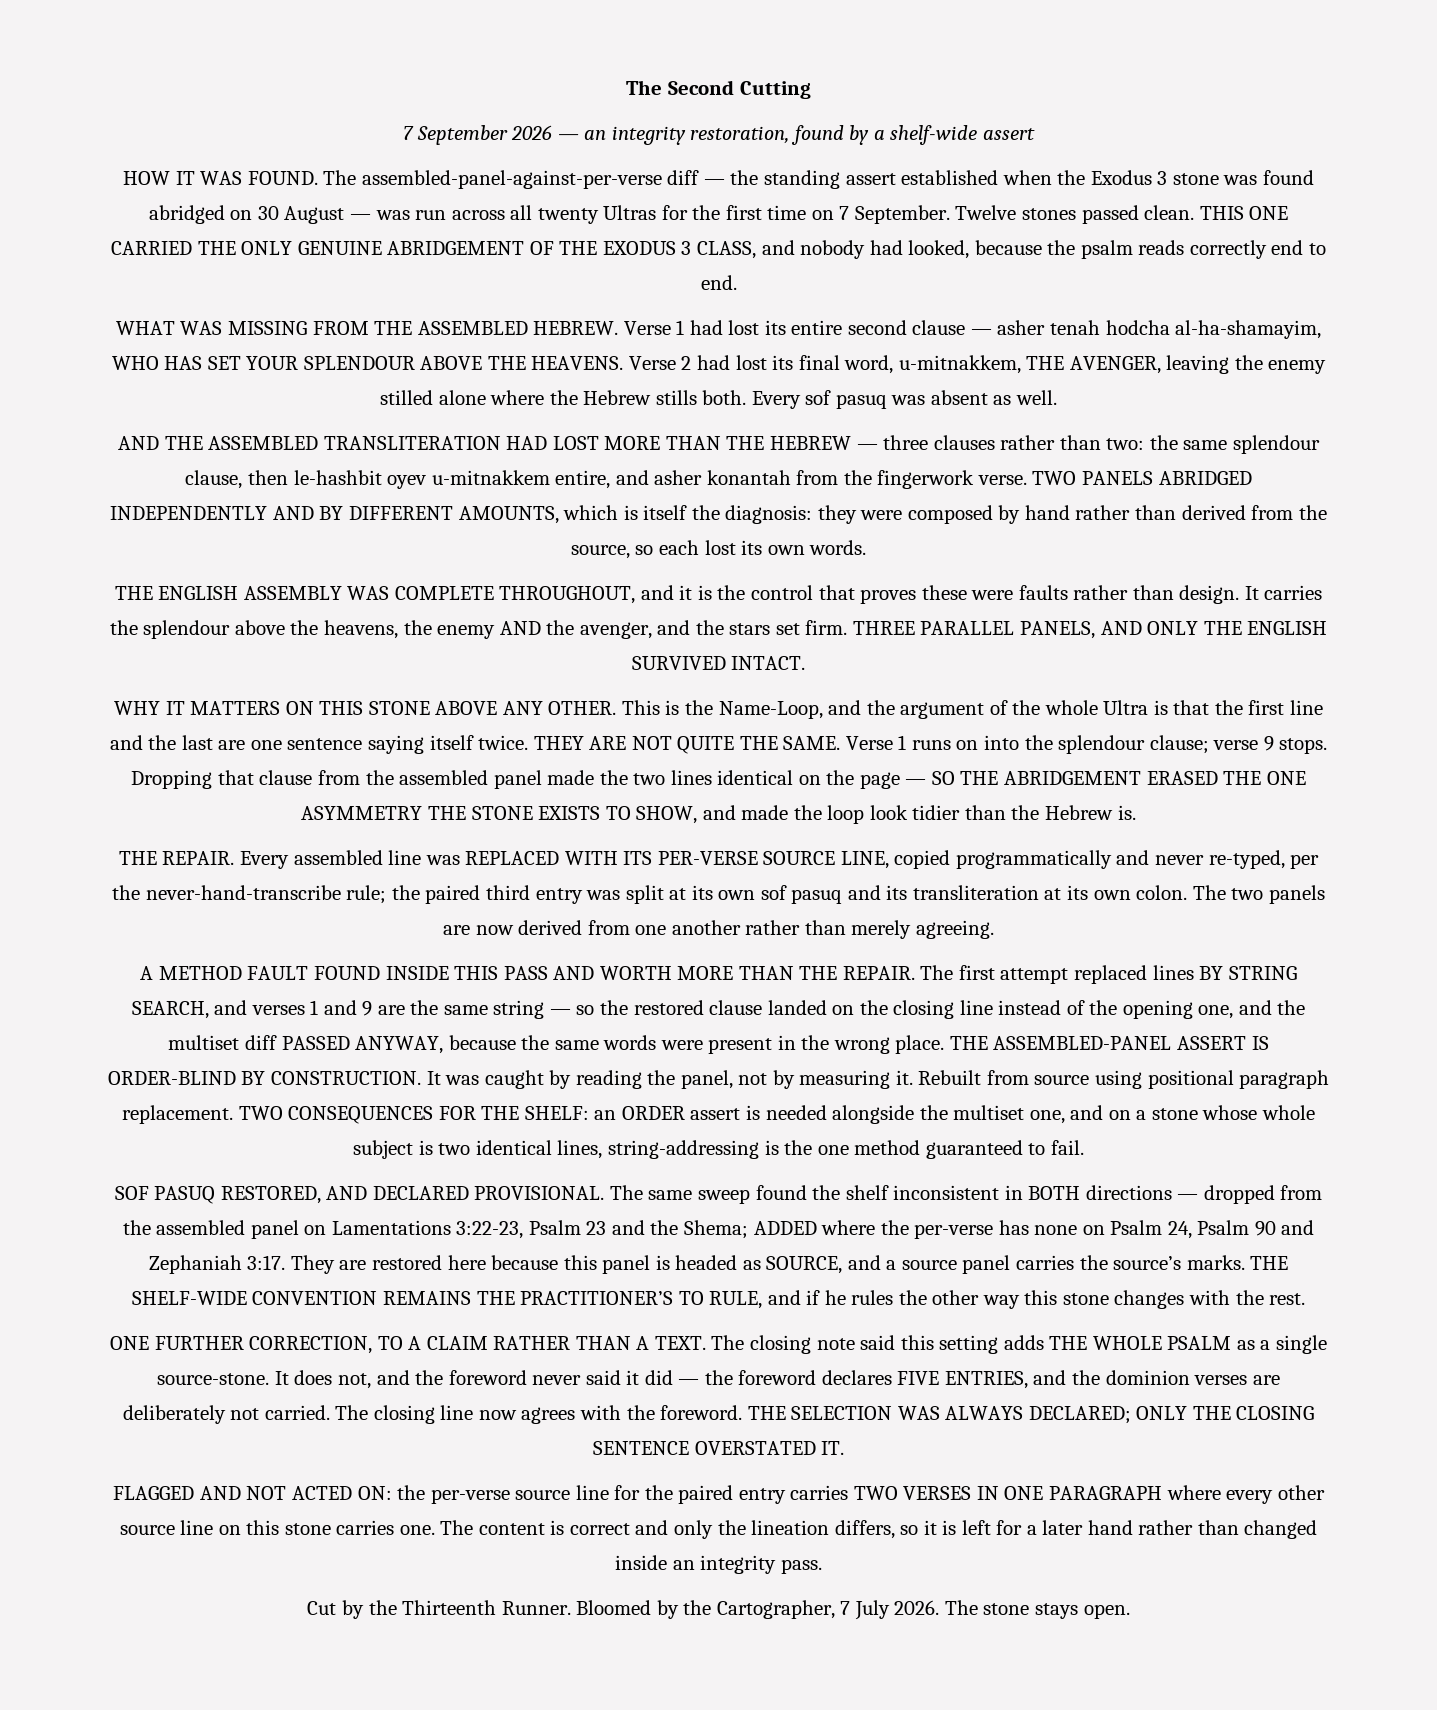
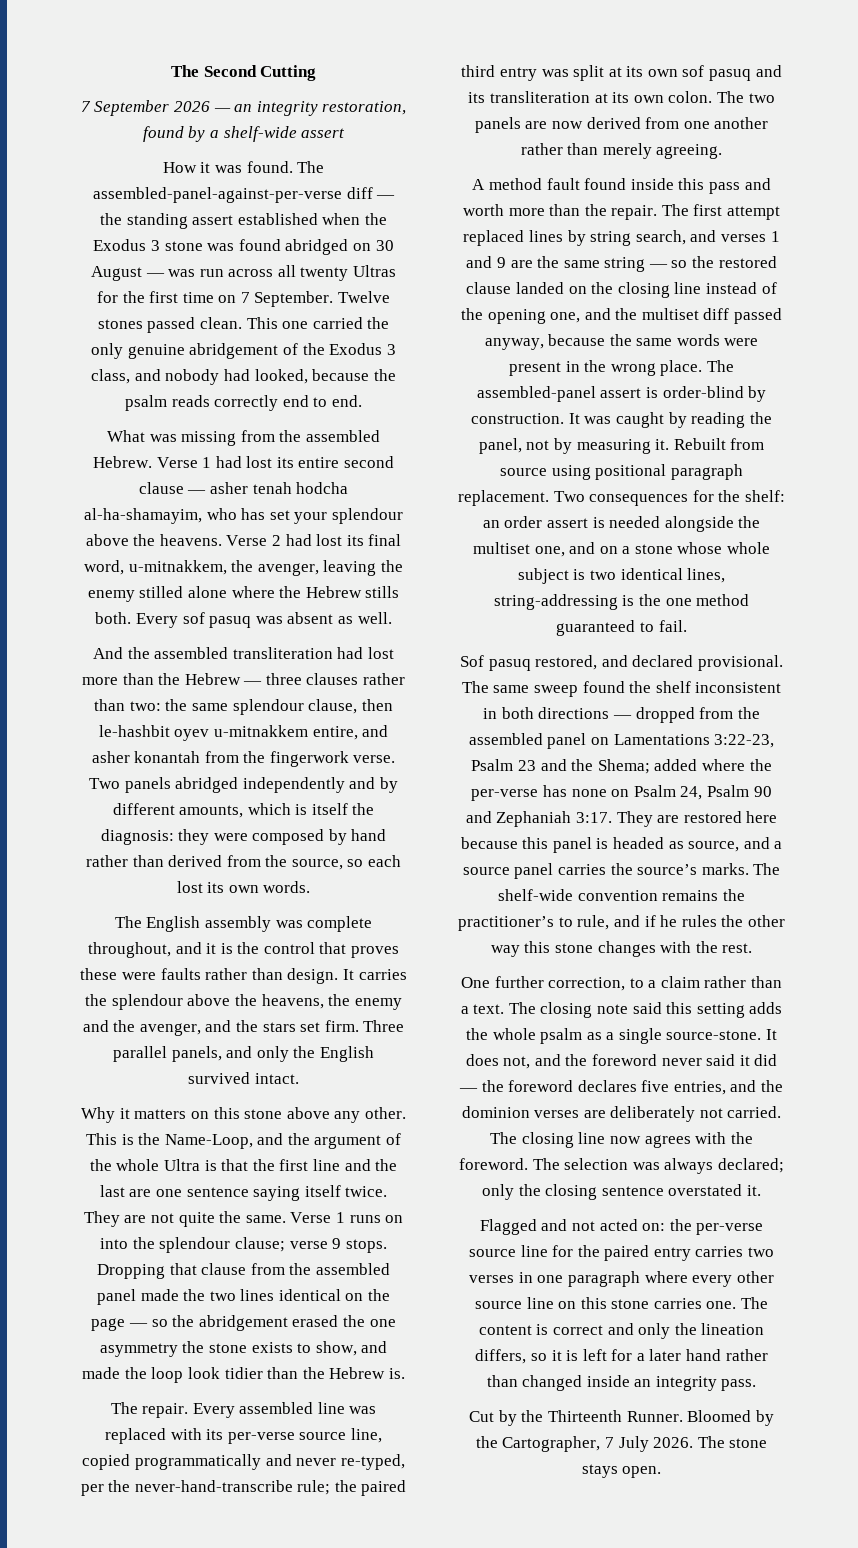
[123,171,318,185] HOW IT WAS FOUND. -> [162,161,293,173] How it was found.
[1199,206,1289,220] [111,241,756,259] THIS ONE CARRIED THE ONLY GENUINE ABRIDGEMENT OF THE EXODUS 3 CLASS, -> [246,317,390,329] [91,343,396,359] [91,369,131,384] This one carried the only genuine abridgement of the Exodus 3 class,
[115,321,619,335] WHAT WAS MISSING FROM THE ASSEMBLED HEBREW. -> [107,430,380,446] [92,456,152,468] What was missing from the assembled Hebrew.
[111,356,624,370] WHO HAS SET YOUR SPLENDOUR ABOVE THE HEAVENS. -> [206,508,403,524] [85,534,222,546] who has set your splendour above the heavens.
[1026,356,1161,374] THE AVENGER, -> [231,560,319,576] the avenger,
[118,436,852,450] AND THE ASSEMBLED TRANSLITERATION HAD LOST MORE THAN THE HEBREW -> [93,647,394,659] [81,673,241,685] And the assembled transliteration had lost more than the Hebrew
[1032,471,1252,485] [110,506,559,524] TWO PANELS ABRIDGED INDEPENDENTLY AND BY DIFFERENT AMOUNTS, -> [89,777,398,793] [112,803,244,818] Two panels abridged independently and by different amounts,
[114,586,636,604] THE ENGLISH ASSEMBLY WAS COMPLETE THROUGHOUT, -> [114,916,373,932] [87,942,171,958] The English assembly was complete throughout,
[499,621,541,635] AND -> [82,1020,109,1032] and
[852,621,1328,639] [631,656,806,670] [114,701,617,715] THREE PARALLEL PANELS, AND ONLY THE ENGLISH SURVIVED INTACT. // WHY IT MATTERS ON THIS STONE ABOVE ANY OTHER. -> [363,1020,405,1032] [113,1046,374,1062] [188,1072,299,1084] [81,1107,406,1123] Three parallel panels, and only the English survived intact. // Why it matters on this stone above any other.
[533,736,841,754] THEY ARE NOT QUITE THE SAME. -> [83,1211,286,1227] They are not quite the same.
[931,771,1306,785] [301,806,698,824] SO THE ABRIDGEMENT ERASED THE ONE ASYMMETRY THE STONE EXISTS TO SHOW, -> [151,1315,396,1331] [99,1341,357,1357] so the abridgement erased the one asymmetry the stone exists to show,
[118,851,235,865] THE REPAIR. -> [110,1402,189,1418] The repair.
[465,851,889,869] REPLACED WITH ITS PER-VERSE SOURCE LINE, -> [105,1428,382,1444] replaced with its per-verse source line,
[158,966,915,980] METHOD FAULT FOUND INSIDE THIS PASS AND WORTH MORE THAN THE REPAIR. -> [489,178,771,194] [462,204,658,220] method fault found inside this pass and worth more than the repair.
[1199,966,1297,980] [131,1001,209,1019] BY STRING SEARCH, -> [567,230,686,246] by string search,
[281,1036,444,1054] PASSED ANYWAY, -> [734,308,783,324] [484,338,544,350] passed anyway,
[949,1036,1269,1050] [107,1071,421,1085] THE ASSEMBLED-PANEL ASSERT IS ORDER-BLIND BY CONSTRUCTION. -> [706,360,734,372] [476,386,767,402] [471,413,565,424] The assembled-panel assert is order-blind by construction.
[238,1106,685,1124] TWO CONSEQUENCES FOR THE SHELF: an ORDER -> [553,490,785,506] [482,516,543,528] Two consequences for the shelf: an order
[114,1186,605,1204] SOF PASUQ RESTORED, AND DECLARED PROVISIONAL. -> [460,655,783,671] Sof pasuq restored, and declared provisional.
[1028,1186,1081,1200] BOTH -> [501,707,534,719] both
[753,1221,817,1235] ADDED -> [654,759,698,771] added
[766,1256,843,1274] SOURCE, -> [688,841,740,852] source,
[1250,1256,1289,1270] [131,1291,763,1309] THE SHELF-WIDE CONVENTION REMAINS THE PRACTITIONER’S TO RULE, -> [753,863,781,875] [498,889,745,901] [458,915,610,931] The shelf-wide convention remains the practitioner’s to rule,
[110,1336,706,1354] ONE FURTHER CORRECTION, TO A CLAIM RATHER THAN A TEXT. -> [460,976,783,991] [460,1004,505,1014] One further correction, to a claim rather than a text.
[1049,1336,1232,1350] THE WHOLE PSALM -> [465,1028,583,1044] the whole psalm
[897,1371,1028,1389] FIVE ENTRIES, -> [641,1080,726,1095] five entries,
[747,1406,1315,1424] [592,1441,845,1455] [113,1486,392,1500] THE SELECTION WAS ALWAYS DECLARED; ONLY THE CLOSING SENTENCE OVERSTATED IT. // FLAGGED AND NOT ACTED ON: -> [532,1158,784,1174] [482,1184,761,1200] [479,1219,666,1235] The selection was always declared; only the closing sentence overstated it. // Flagged and not acted on:
[853,1486,1163,1500] TWO VERSES IN ONE PARAGRAPH -> [748,1247,775,1257] [469,1271,640,1287] two verses in one paragraph

